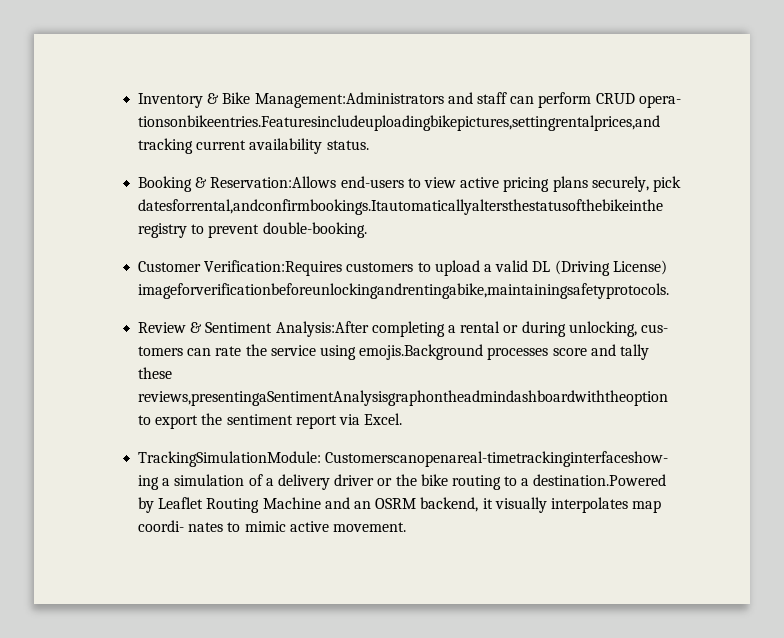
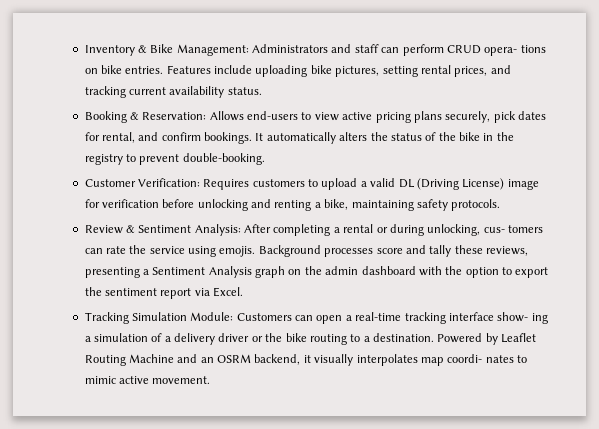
[254,92,444,108] Management:Administrators -> [176,44,329,56] Management: Administrators
[138,115,661,131] tionsonbikeentries.Featuresincludeuploadingbikepictures,settingrentalprices,and -> [520,45,546,53] [84,65,511,77] tions on bike entries. Features include uploading bike pictures, setting rental prices, and
[210,176,337,188] Reservation:Allows -> [142,111,244,121] Reservation: Allows
[138,199,664,215] datesforrental,andconfirmbookings.Itautomaticallyaltersthestatusofthebikeinthe -> [518,111,547,120] [84,132,514,144] dates for rental, and confirm bookings. It automatically alters the status of the bike in the
[204,260,343,276] Verification:Requires -> [137,178,250,190] Verification: Requires
[138,283,670,299] imageforverificationbeforeunlockingandrentingabike,maintainingsafetyprotocols. -> [507,179,539,190] [84,199,501,211] image for verification before unlocking and renting a bike, maintaining safety protocols.
[275,321,369,337] Analysis:After -> [194,224,272,236] Analysis: After
[359,344,484,360] emojis.Background -> [219,245,321,257] emojis. Background
[138,390,669,406] reviews,presentingaSentimentAnalysisgraphontheadmindashboardwiththeoption -> [486,246,529,256] [84,266,499,278] reviews, presenting a Sentiment Analysis graph on the admin dashboard with the option
[138,451,669,467] TrackingSimulationModule: Customerscanopenareal-timetrackinginterfaceshow- -> [84,312,529,324] Tracking Simulation Module: Customers can open a real-time tracking interface show-
[533,474,667,486] destination.Powered -> [373,333,483,343] destination. Powered

